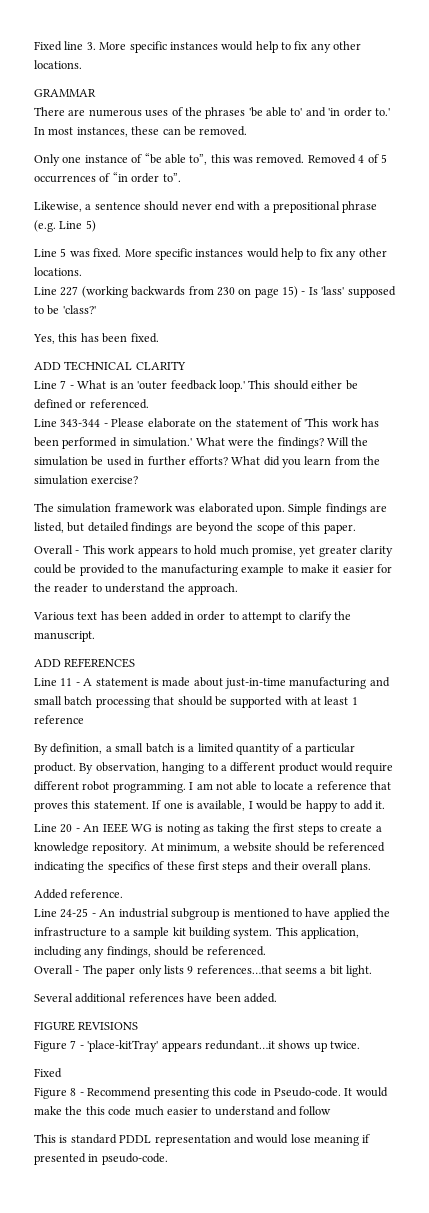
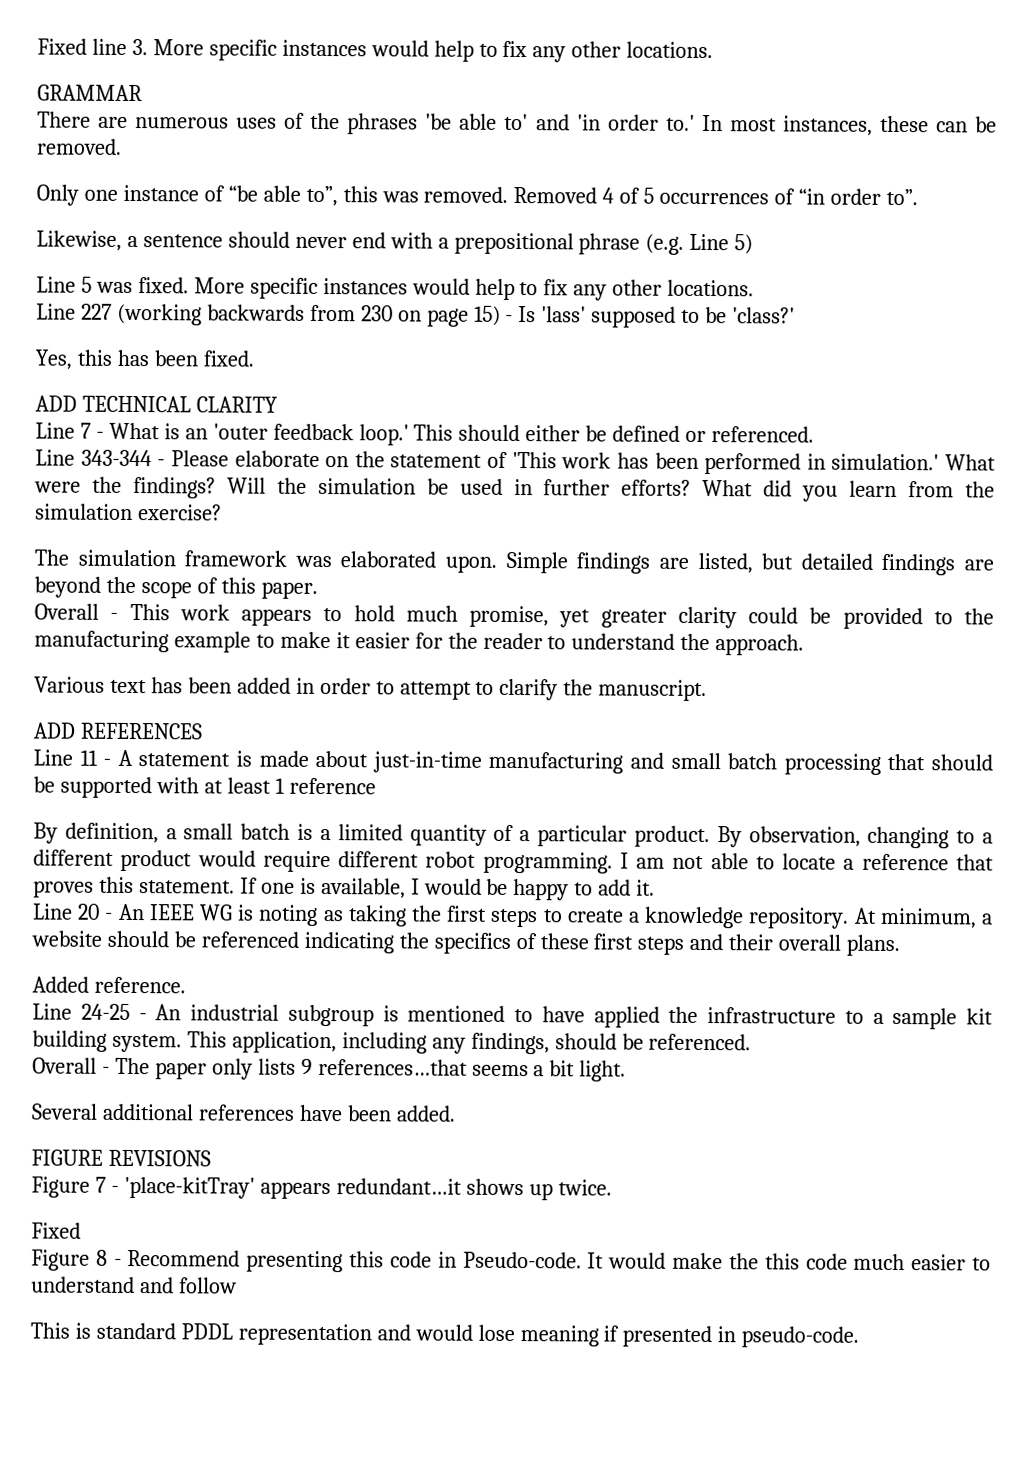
[162,762,205,774] hanging -> [867,826,950,849] changing

